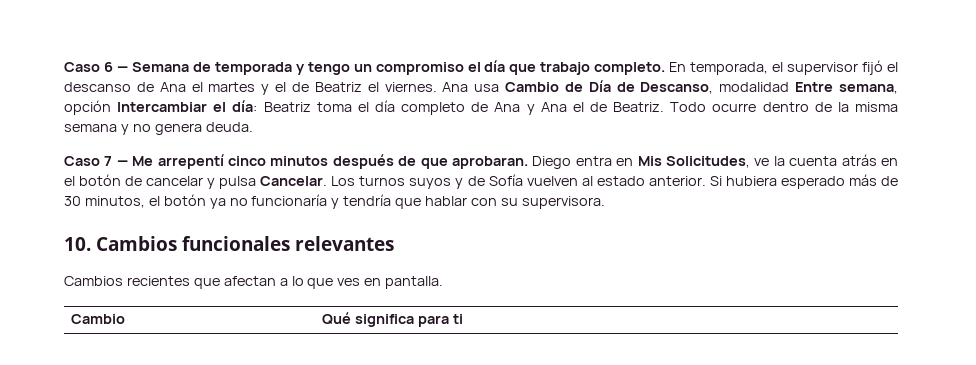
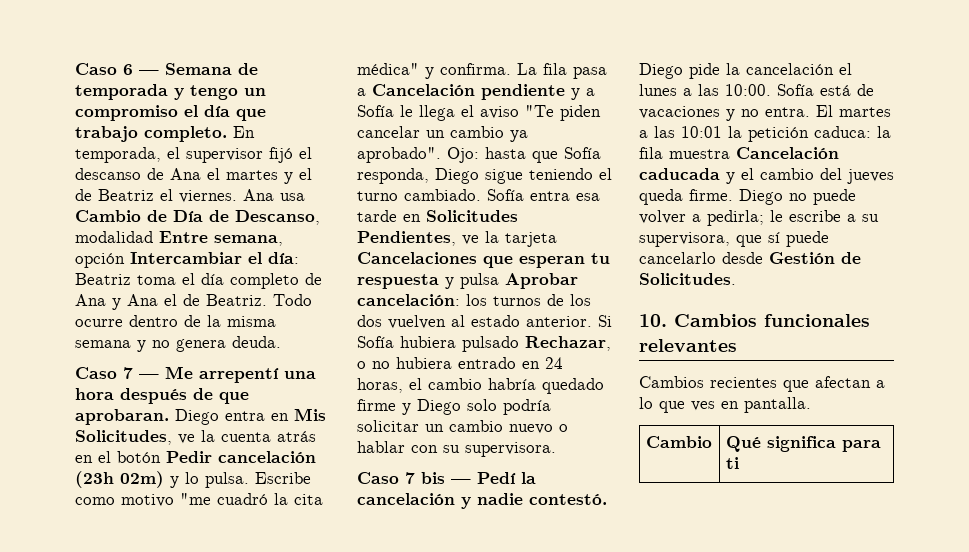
[228,156,329,166] cinco minutos -> [284,371,316,379] [75,388,114,400] una hora
[125,174,523,189] de cancelar y pulsa Cancelar. Los turnos suyos y de Sofía -> [166,451,316,463] [75,471,311,488] [75,493,323,507] [357,63,607,79] [357,84,595,100] [357,105,601,121] [357,126,528,142] [357,147,601,163] [357,168,612,184] [357,189,600,201] [357,210,518,222] [357,231,557,247] [357,252,610,268] [357,273,578,289] [357,294,591,306] [357,315,382,327] Pedir cancelación (23h 02m) y lo pulsa. Escribe como motivo "me cuadró la cita médica" y confirma. La fila pasa a Cancelación pendiente y a Sofía le llega el aviso "Te piden cancelar un cambio ya aprobado". Ojo: hasta que Sofía responda, Diego sigue teniendo el turno cambiado. Sofía entra esa tarde en Solicitudes Pendientes, ve la tarjeta Cancelaciones que esperan tu respuesta y pulsa Aprobar cancelación: los turnos de los dos
[725,174,898,189] [64,194,605,209] hubiera esperado más de 30 minutos, el botón ya no funcionaría y tendría que hablar con su supervisora. -> [357,336,611,352] [357,357,563,369] [357,378,604,394] [357,399,551,415] [357,420,568,434] [357,441,556,457] [357,472,536,484] [357,493,607,509] [639,63,852,79] [639,84,874,96] [639,105,891,121] [639,126,891,142] [639,147,839,159] [639,168,894,184] [639,189,856,205] [639,210,879,226] [639,231,829,247] [639,252,861,264] [639,273,736,285] Sofía hubiera pulsado Rechazar, o no hubiera entrado en 24 horas, el cambio habría quedado firme y Diego solo podría solicitar un cambio nuevo o hablar con su supervisora. // Caso 7 bis — Pedí la cancelación y nadie contestó. Diego pide la cancelación el lunes a las 10:00. Sofía está de vacaciones y no entra. El martes a las 10:01 la petición caduca: la fila muestra Cancelación caducada y el cambio del jueves queda firme. Diego no puede volver a pedirla; le escribe a su supervisora, que sí puede cancelarlo desde Gestión de Solicitudes.

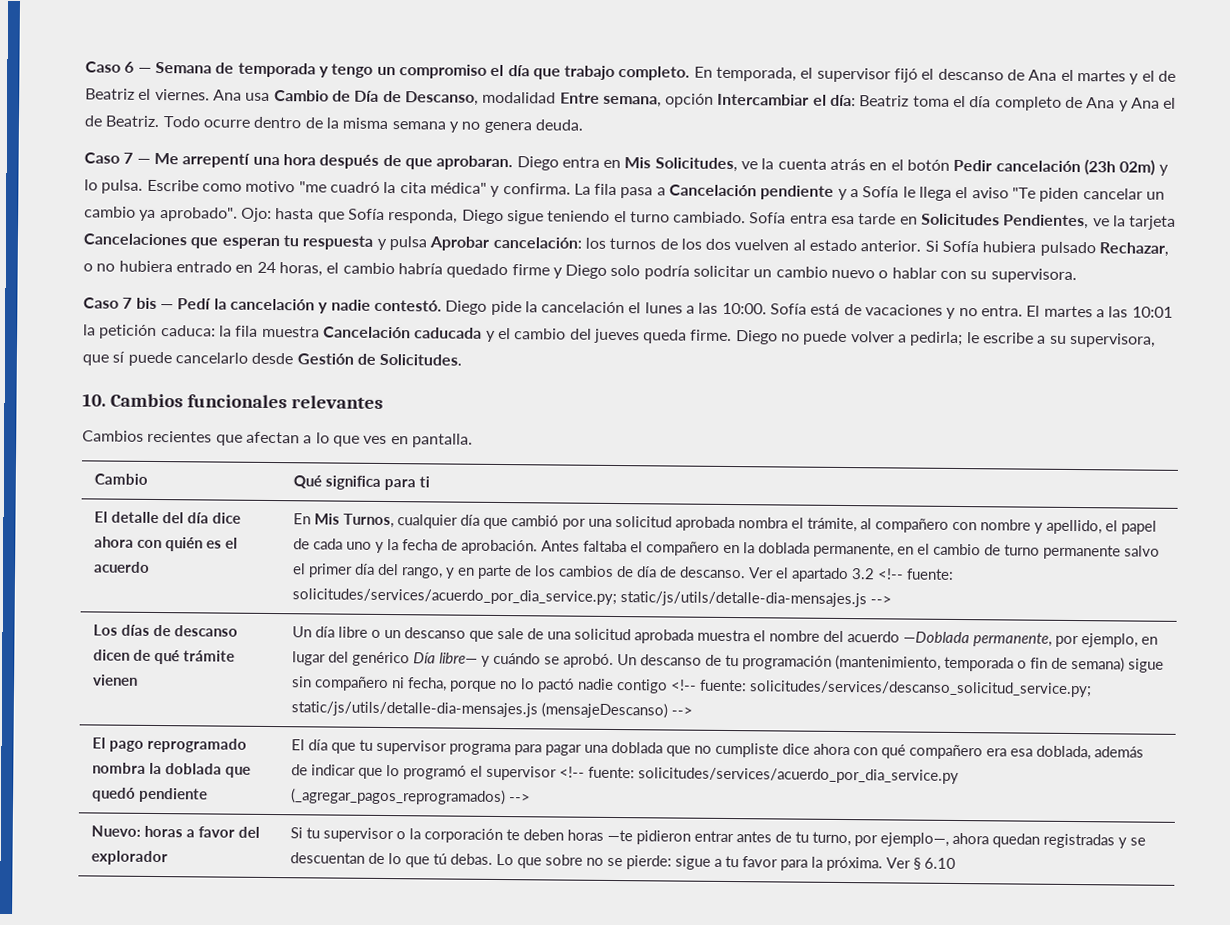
(739, 463) none -> [93,511,241,524] [93,536,238,552] [93,561,150,573] [292,513,1157,535] [292,538,1160,560] [292,563,954,583] [291,588,892,608] [92,624,238,637] [92,649,235,665] [92,674,138,686] [291,626,1158,648] [291,651,1164,673] [291,676,1092,698] [290,701,693,719] [91,737,247,753] [91,762,251,778] [91,787,208,803] [290,739,1144,761] [290,764,959,785] [290,788,531,806] [90,825,260,838] [90,850,168,866] [289,827,1146,849] [289,852,956,872] // El detalle del día dice ahora con quién es el acuerdo | En Mis Turnos, cualquier día que cambió por una solicitud aprobada nombra el trámite, al compañero con nombre y apellido, el papel de cada uno y la fecha de aprobación. Antes faltaba el compañero en la doblada permanente, en el cambio de turno permanente salvo el primer día del rango, y en parte de los cambios de día de descanso. Ver el apartado 3.2 <!-- fuente: solicitudes/services/acuerdo_por_dia_service.py; static/js/utils/detalle-dia-mensajes.js --> // Los días de descanso dicen de qué trámite vienen | Un día libre o un descanso que sale de una solicitud aprobada muestra el nombre del acuerdo —Doblada permanente, por ejemplo, en lugar del genérico Día libre— y cuándo se aprobó. Un descanso de tu programación (mantenimiento, temporada o fin de semana) sigue sin compañero ni fecha, porque no lo pactó nadie contigo <!-- fuente: solicitudes/services/descanso_solicitud_service.py; static/js/utils/detalle-dia-mensajes.js (mensajeDescanso) --> // El pago reprogramado nombra la doblada que quedó pendiente | El día que tu supervisor programa para pagar una doblada que no cumpliste dice ahora con qué compañero era esa doblada, además de indicar que lo programó el supervisor <!-- fuente: solicitudes/services/acuerdo_por_dia_service.py (_agregar_pagos_reprogramados) --> // Nuevo: horas a favor del explorador | Si tu supervisor o la corporación te deben horas —te pidieron entrar antes de tu turno, por ejemplo—, ahora quedan registradas y se descuentan de lo que tú debas. Lo que sobre no se pierde: sigue a tu favor para la próxima. Ver § 6.10

